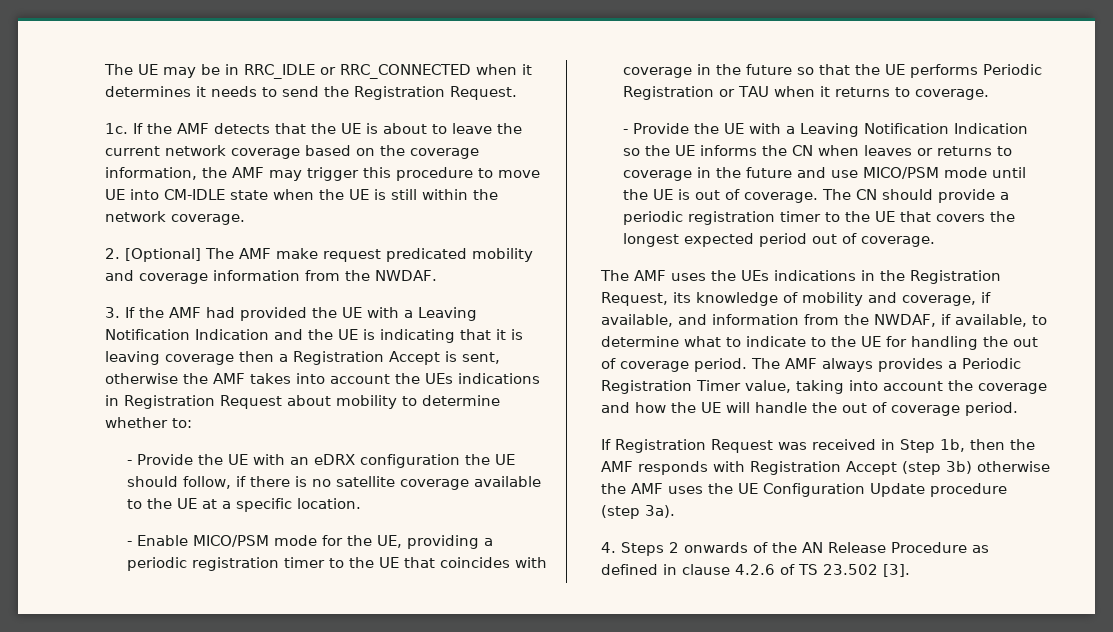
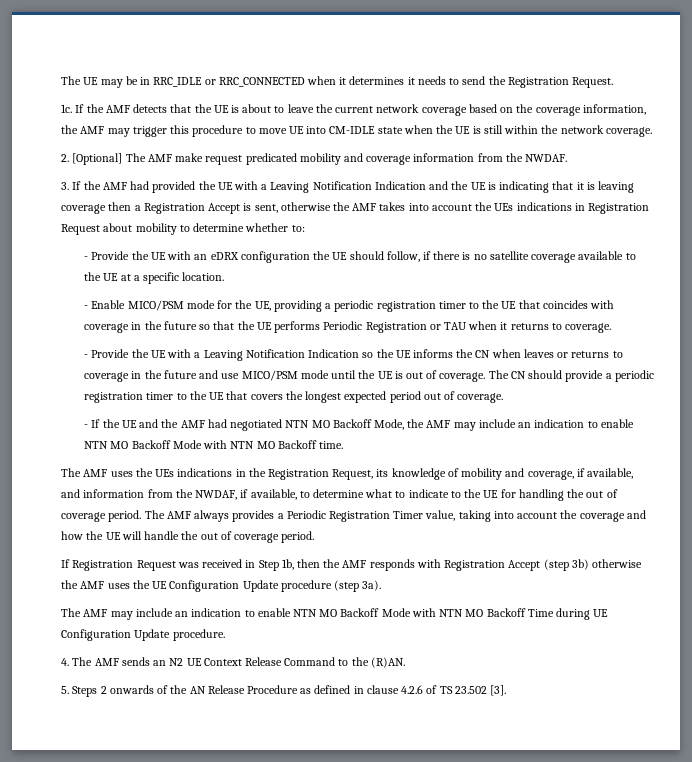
(936, 241) none -> [84,419,634,431] [84,440,344,449] // - If the UE and the AMF had negotiated NTN MO Backoff Mode, the AMF may include an indication to enable NTN MO Backoff Mode with NTN MO Backoff time.
[600,542,616,553] 4. -> [61,608,609,620] [61,629,225,641] [61,657,405,668] [61,686,70,694] The AMF may include an indication to enable NTN MO Backoff Mode with NTN MO Backoff Time during UE Configuration Update procedure. // 4. The AMF sends an N2 UE Context Release Command to the (R)AN. // 5.

